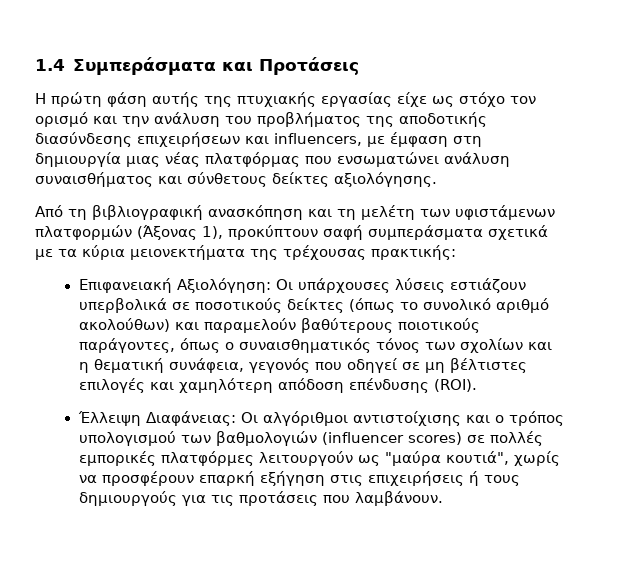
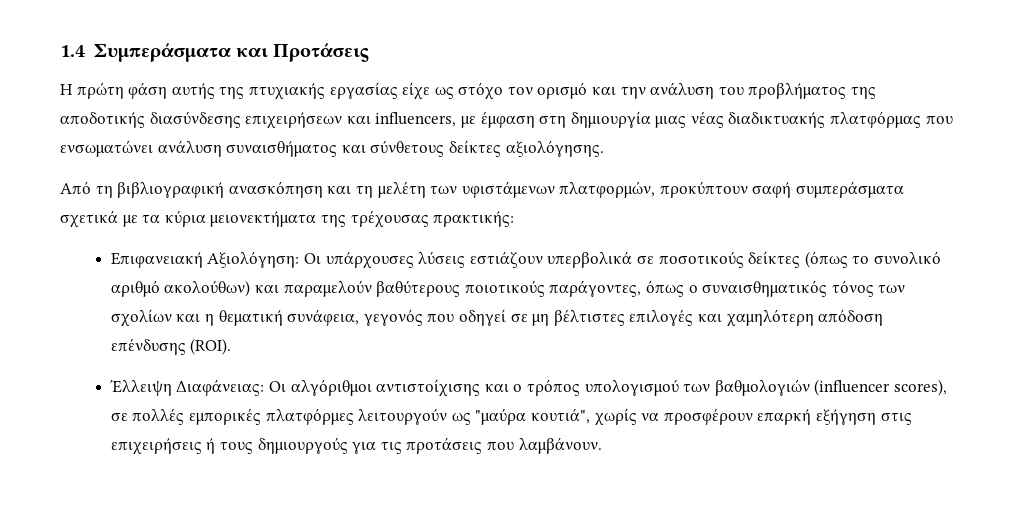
(200, 159) none -> [728,112,826,128] διαδικτυακής
[35,225,223,240] πλατφορμών (Άξονας 1), -> [559,181,656,198] πλατφορμών,
[407,432,462,445] scores) -> [893,379,947,396] scores),

